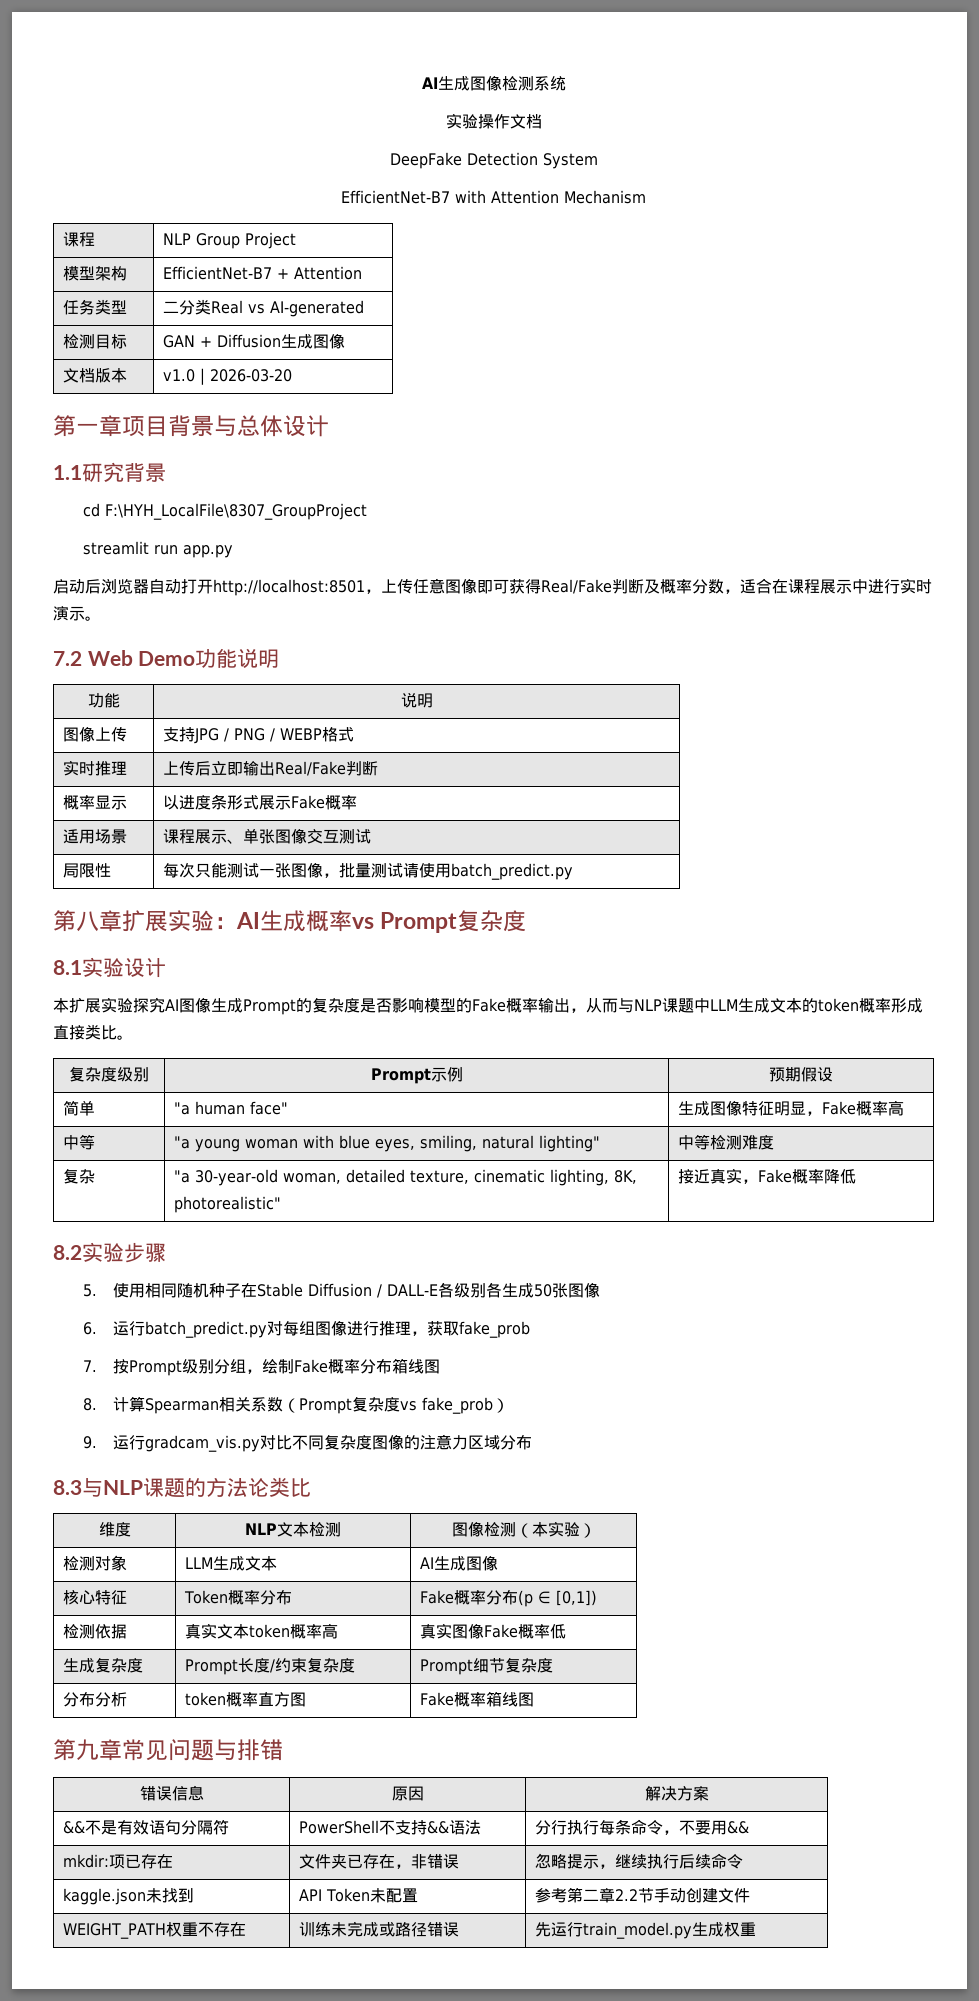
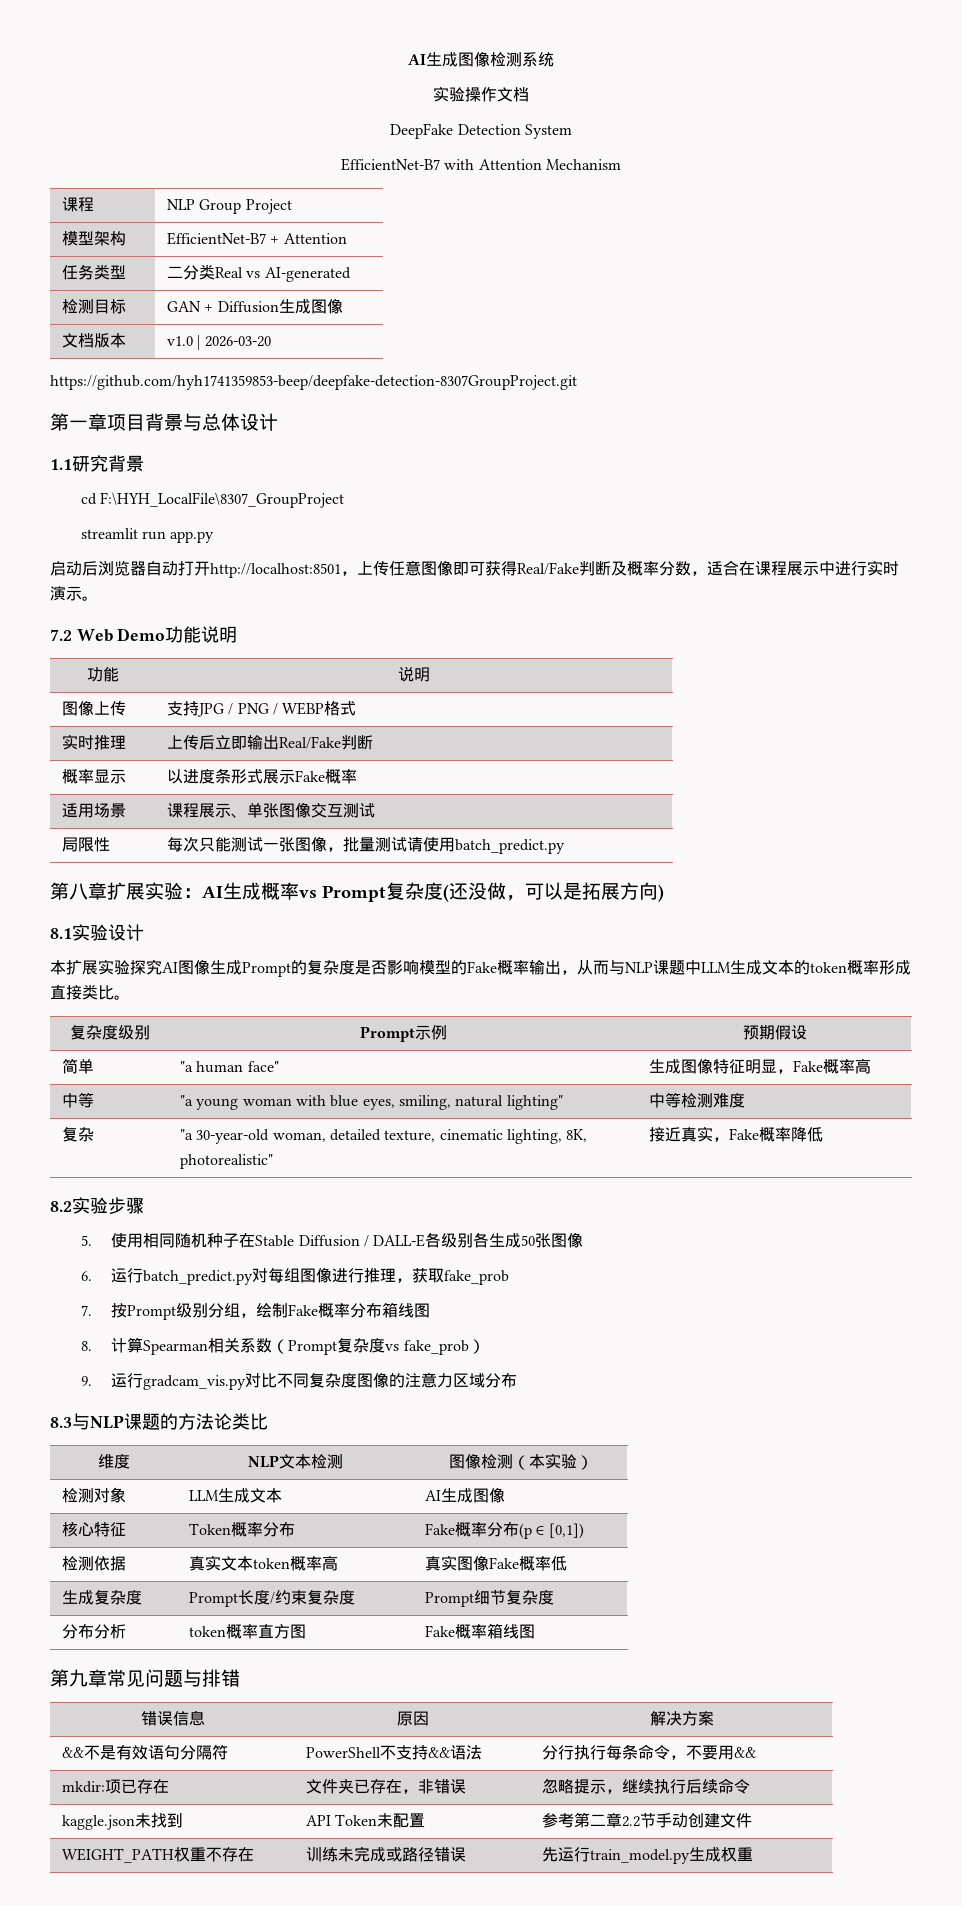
(292, 375) none -> [50,375,577,390] // https://github.com/hyh1741359853-beep/deepfake-detection-8307GroupProject.git
(527, 921) none -> [443,882,664,902] (还没做，可以是拓展方向)

